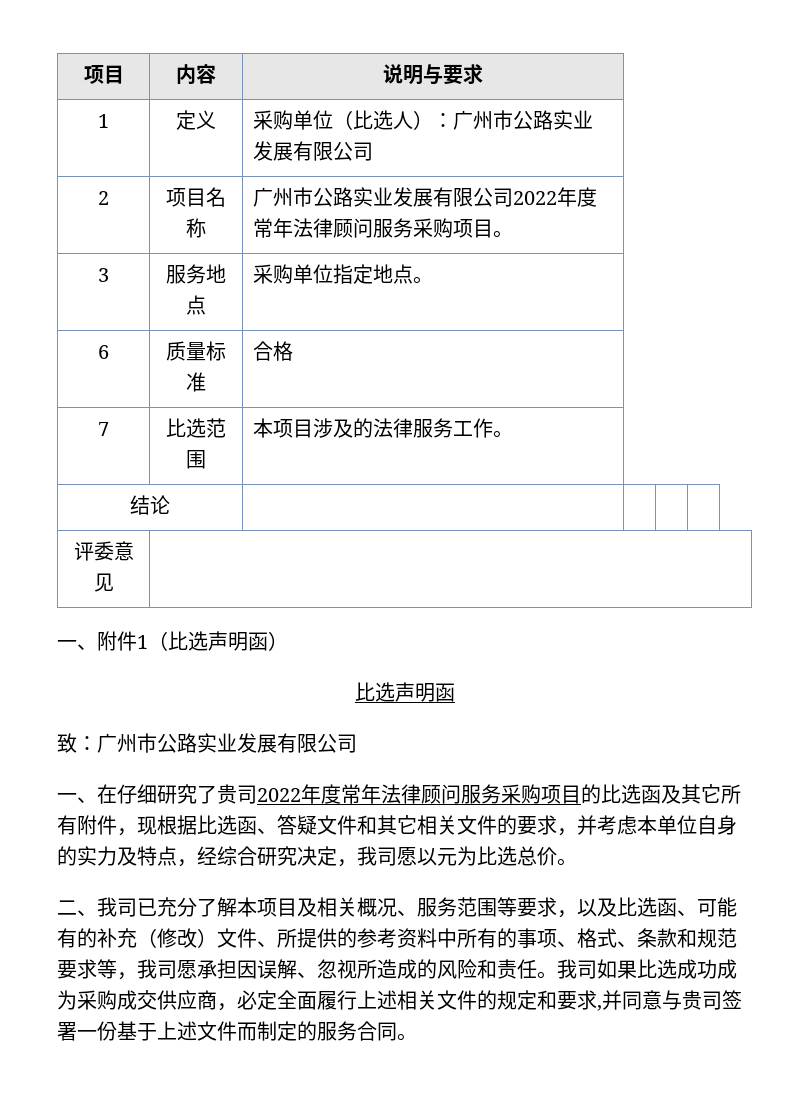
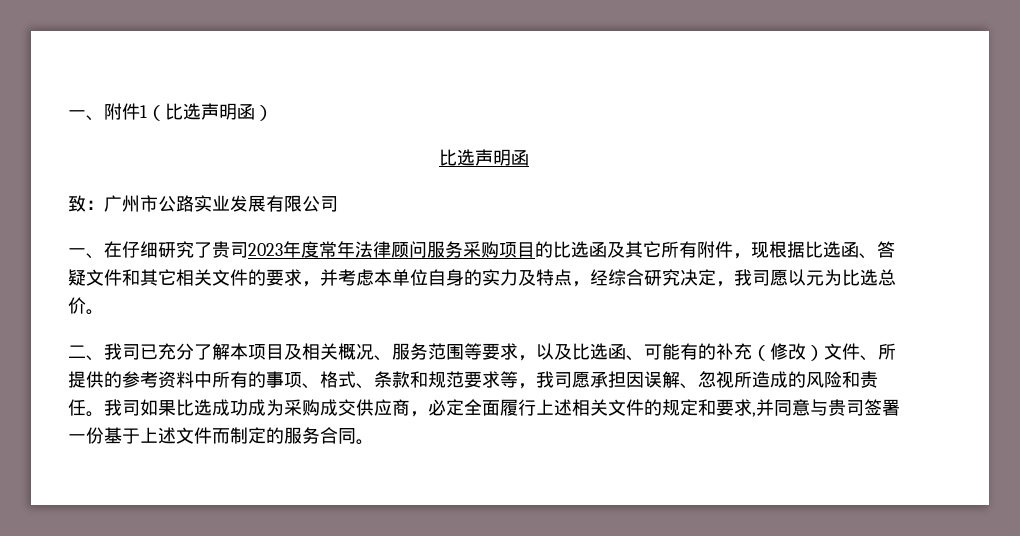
[83,65,124,84] [176,64,216,85] [382,64,483,85] [98,114,109,128] [176,110,216,130] [253,110,594,130] [253,141,374,161] [98,191,109,205] [166,187,226,207] [186,218,206,238] [253,187,598,207] [253,218,514,238] [98,268,109,282] [166,264,226,284] [186,295,206,315] [253,264,434,284] [98,345,109,359] [166,341,226,361] [186,372,206,392] [253,341,294,361] [98,422,109,436] [166,418,226,438] [186,450,206,469] [253,418,514,438] [130,495,170,515] [73,541,134,561] [93,573,114,592] 项目 | 内容 | 说明与要求 // 1 | 定义 | 采购单位（比选人）：广州市公路实业发展有限公司 // 2 | 项目名称 | 广州市公路实业发展有限公司2022年度常年法律顾问服务采购项目。 // 3 | 服务地点 | 采购单位指定地点。 // 6 | 质量标准 | 合格 // 7 | 比选范围 | 本项目涉及的法律服务工作。 // 结论 | | | | // 评委意见 | // -> (68, 114) none
[257,788,301,802] 2022 -> [248,243,283,256] 2023

